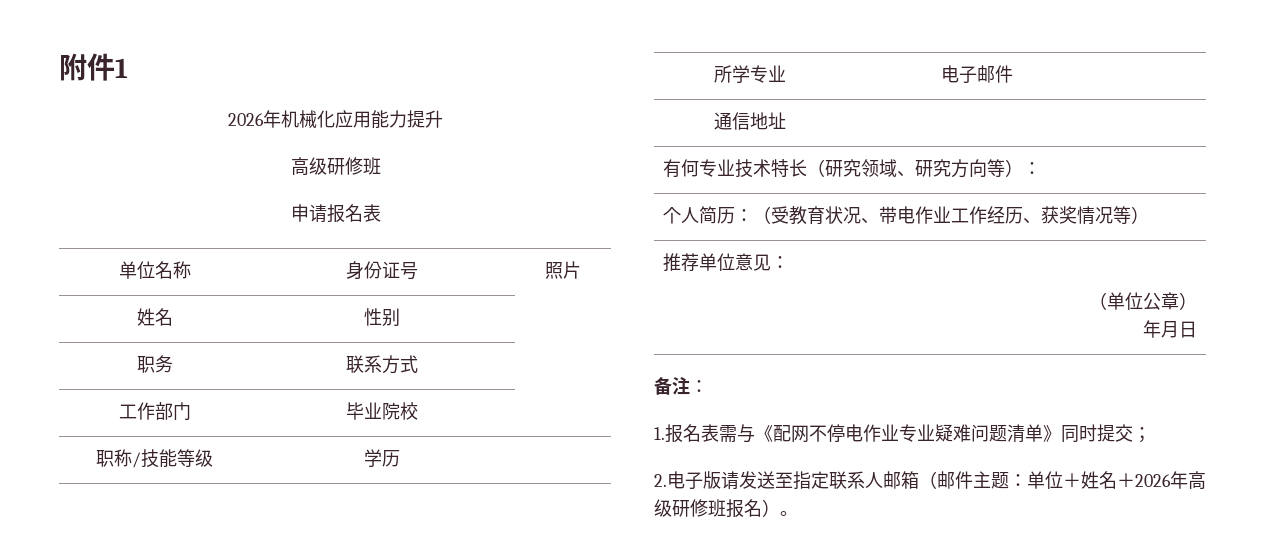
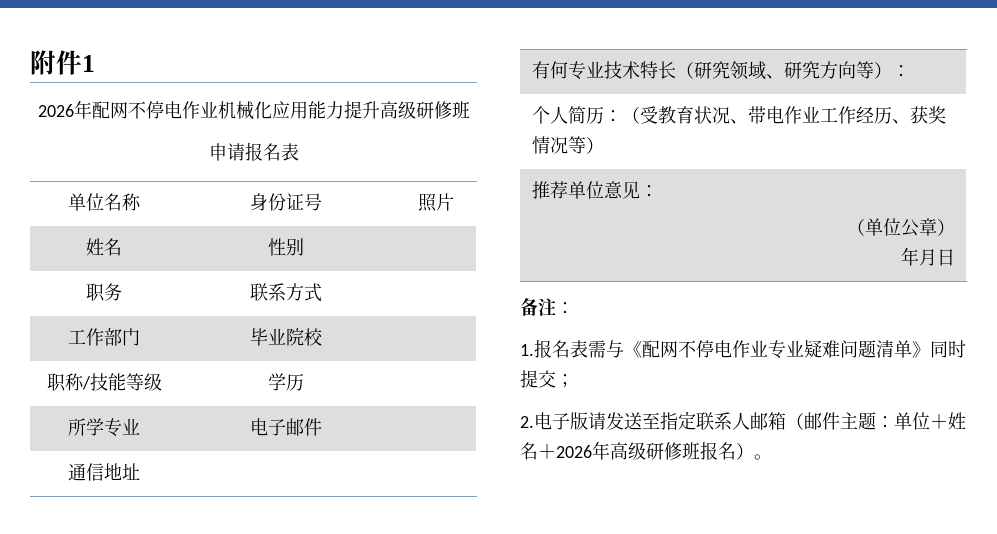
(281, 119) none -> [91,101,218,119] 配网不停电作业
(443, 119) // -> (380, 110) none

